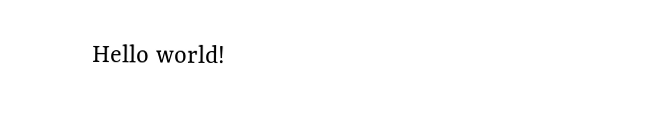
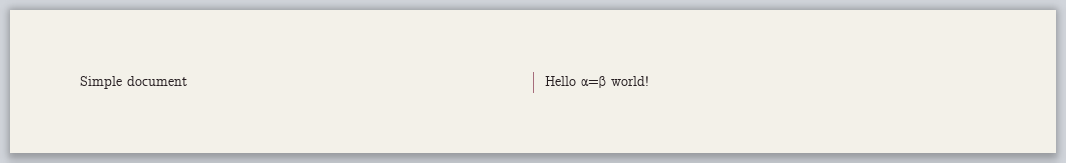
[91,43,150,63] Hello -> [80,76,187,89] [545,76,606,88] Simple document // Hello α=β

